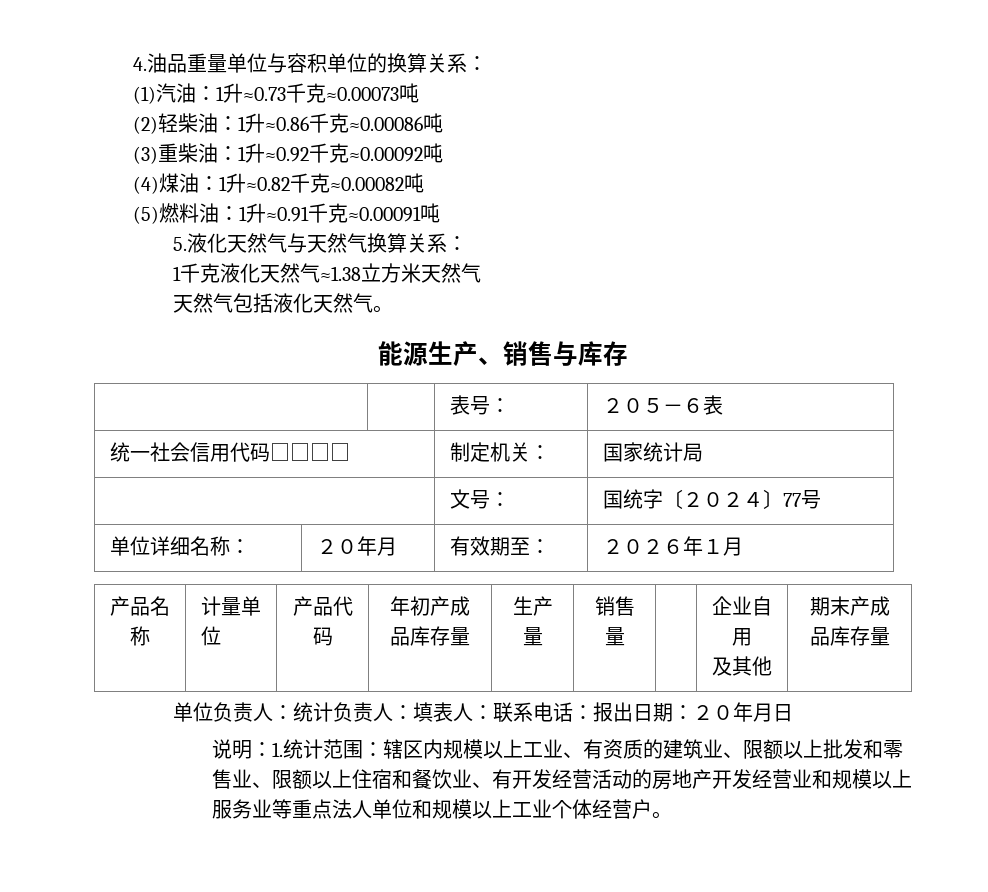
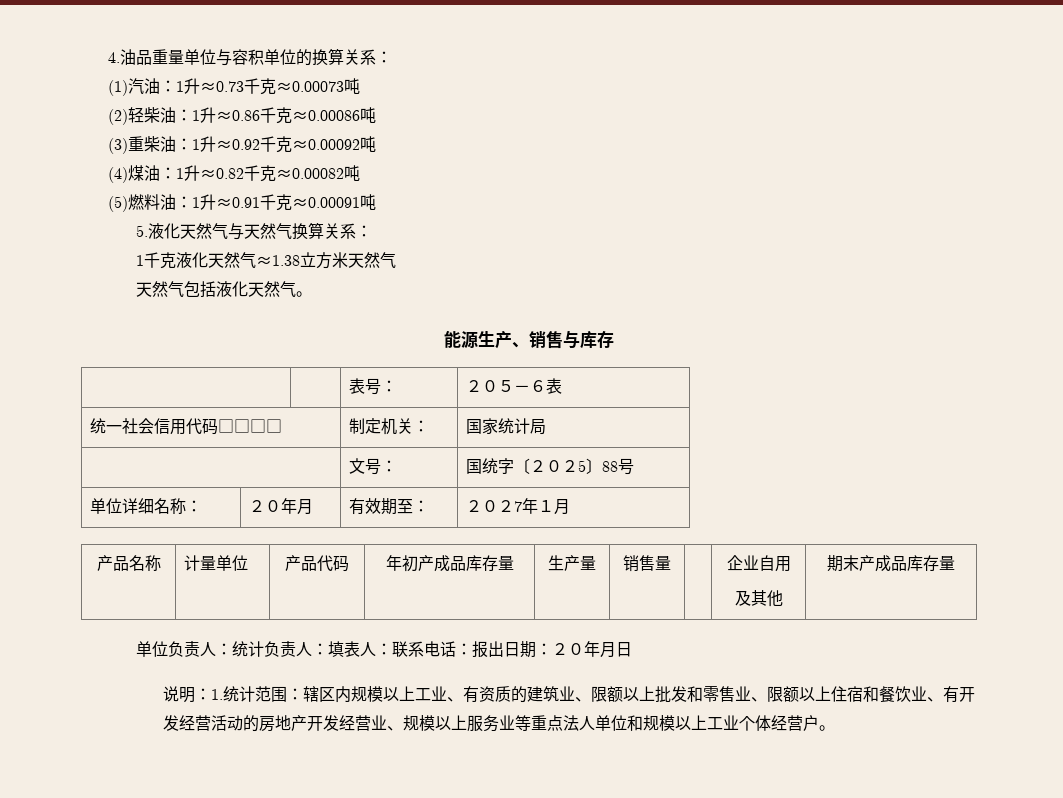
[742,489,801,509] ４〕77 -> [578,458,619,474] 5〕88
[662,539,683,554] ６ -> [514,501,523,512] 7
[811,769,832,789] 和 -> [387,726,404,731] 、

